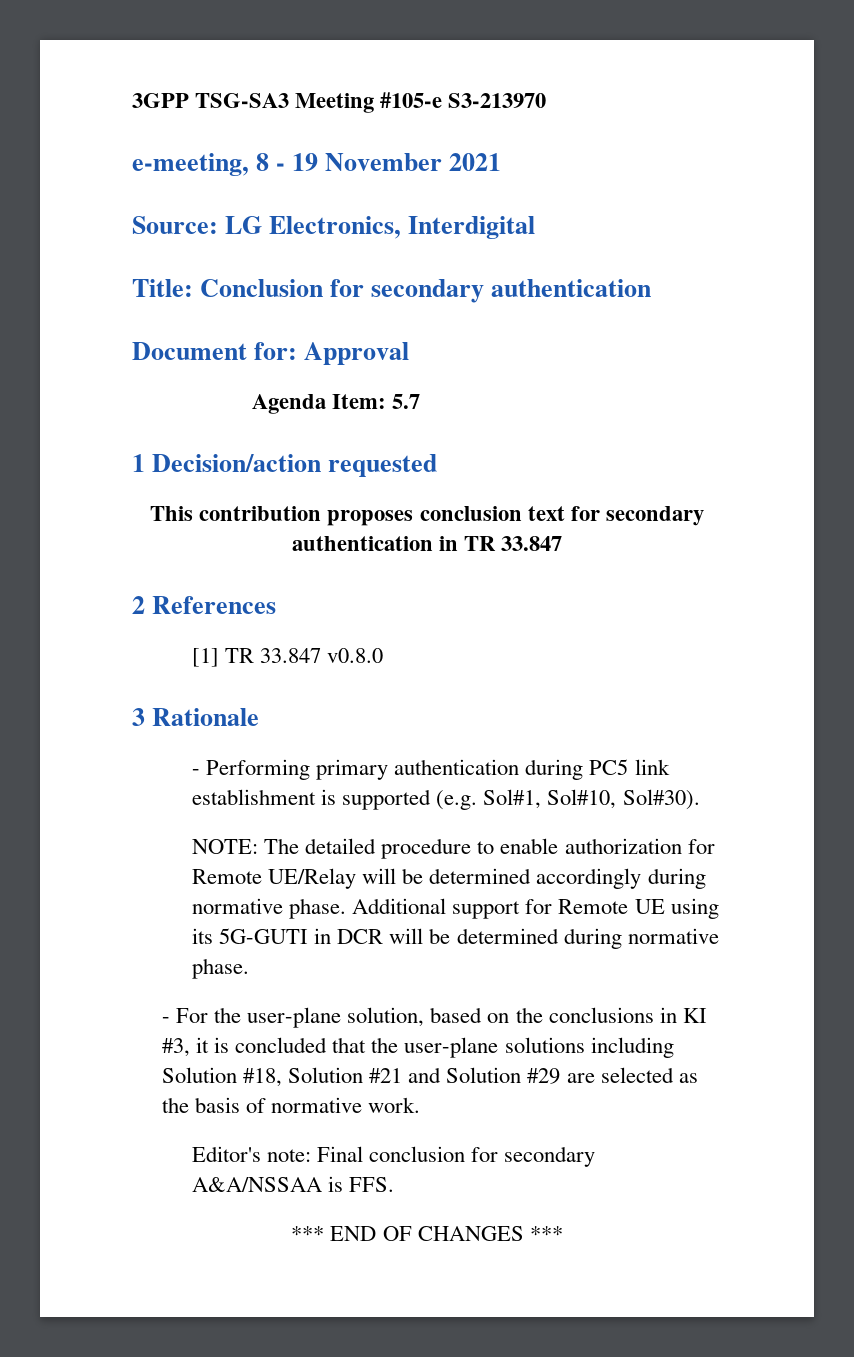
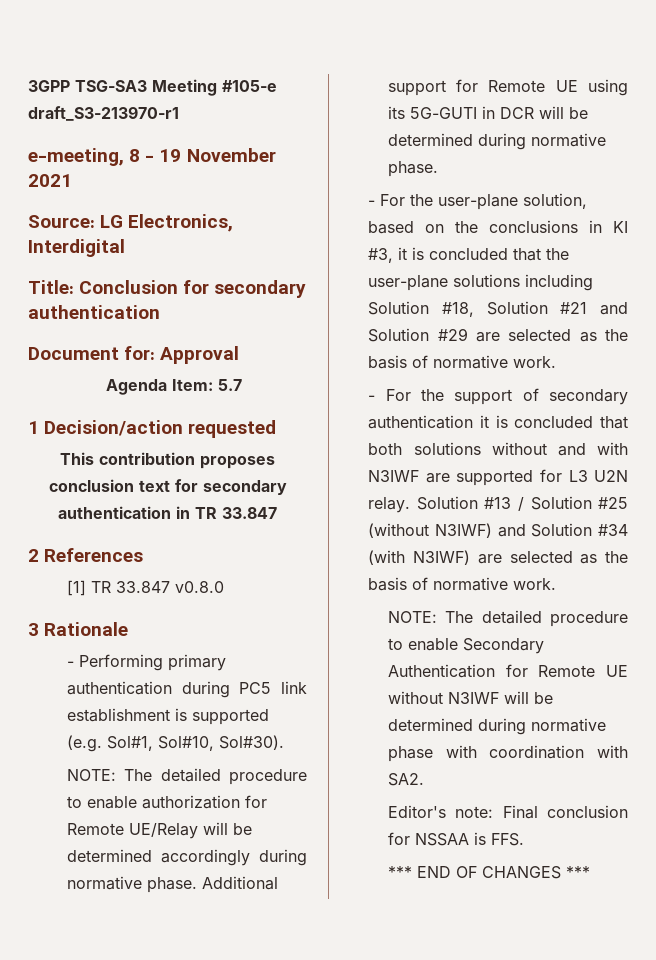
[448,93,547,108] S3-213970 -> [28,106,179,121] draft_S3-213970-r1
(421, 1105) none -> [368,388,628,405] [368,415,628,429] [368,442,628,456] [368,469,628,486] [368,496,628,513] [368,523,628,538] [368,550,628,565] [368,577,557,591] [387,610,628,627] [387,638,544,654] [387,664,628,678] [387,691,553,704] [387,718,606,735] [387,745,628,762] [387,773,424,786] // - For the support of secondary authentication it is concluded that both solutions without and with N3IWF are supported for L3 U2N relay. Solution #13 / Solution #25 (without N3IWF) and Solution #34 (with N3IWF) are selected as the basis of normative work. // NOTE: The detailed procedure to enable Secondary Authentication for Remote UE without N3IWF will be determined during normative phase with coordination with SA2.
[504,1146,596,1167] [192,1177,323,1192] secondary A&A/NSSAA -> [414,833,469,846] NSSAA

